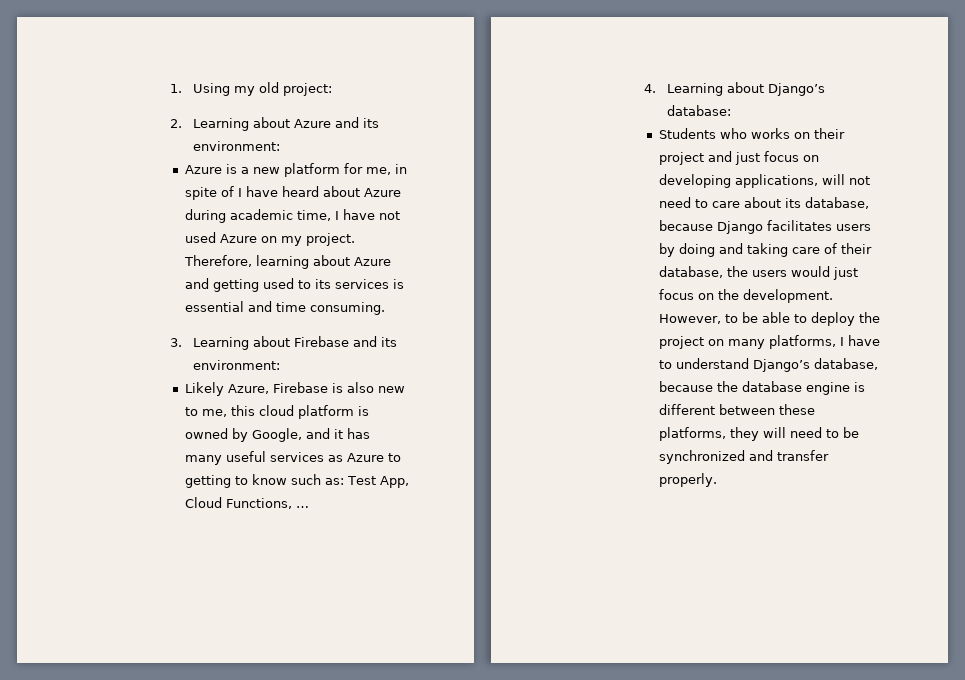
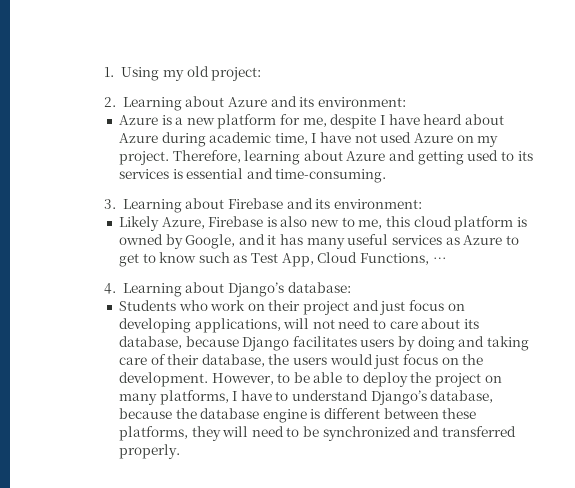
[394,164,407,174] [184,186,234,200] in spite of -> [330,114,377,129] despite
[275,302,385,315] time consuming. -> [275,169,387,183] time-consuming.
[184,475,231,488] getting -> [118,253,139,267] get
[324,478,344,485] as: -> [233,255,248,263] as
[750,128,790,139] works -> [210,300,246,311] work
[776,450,829,461] transfer -> [442,426,517,437] transferred

